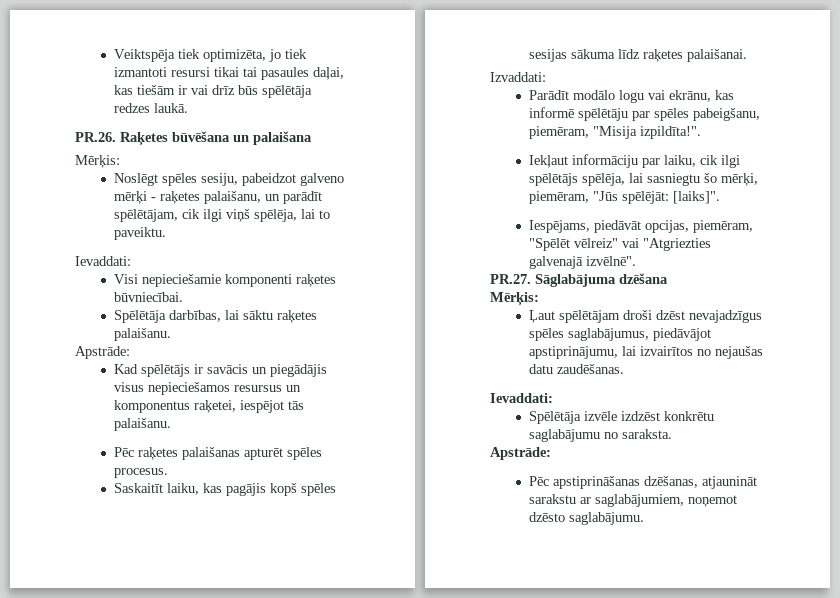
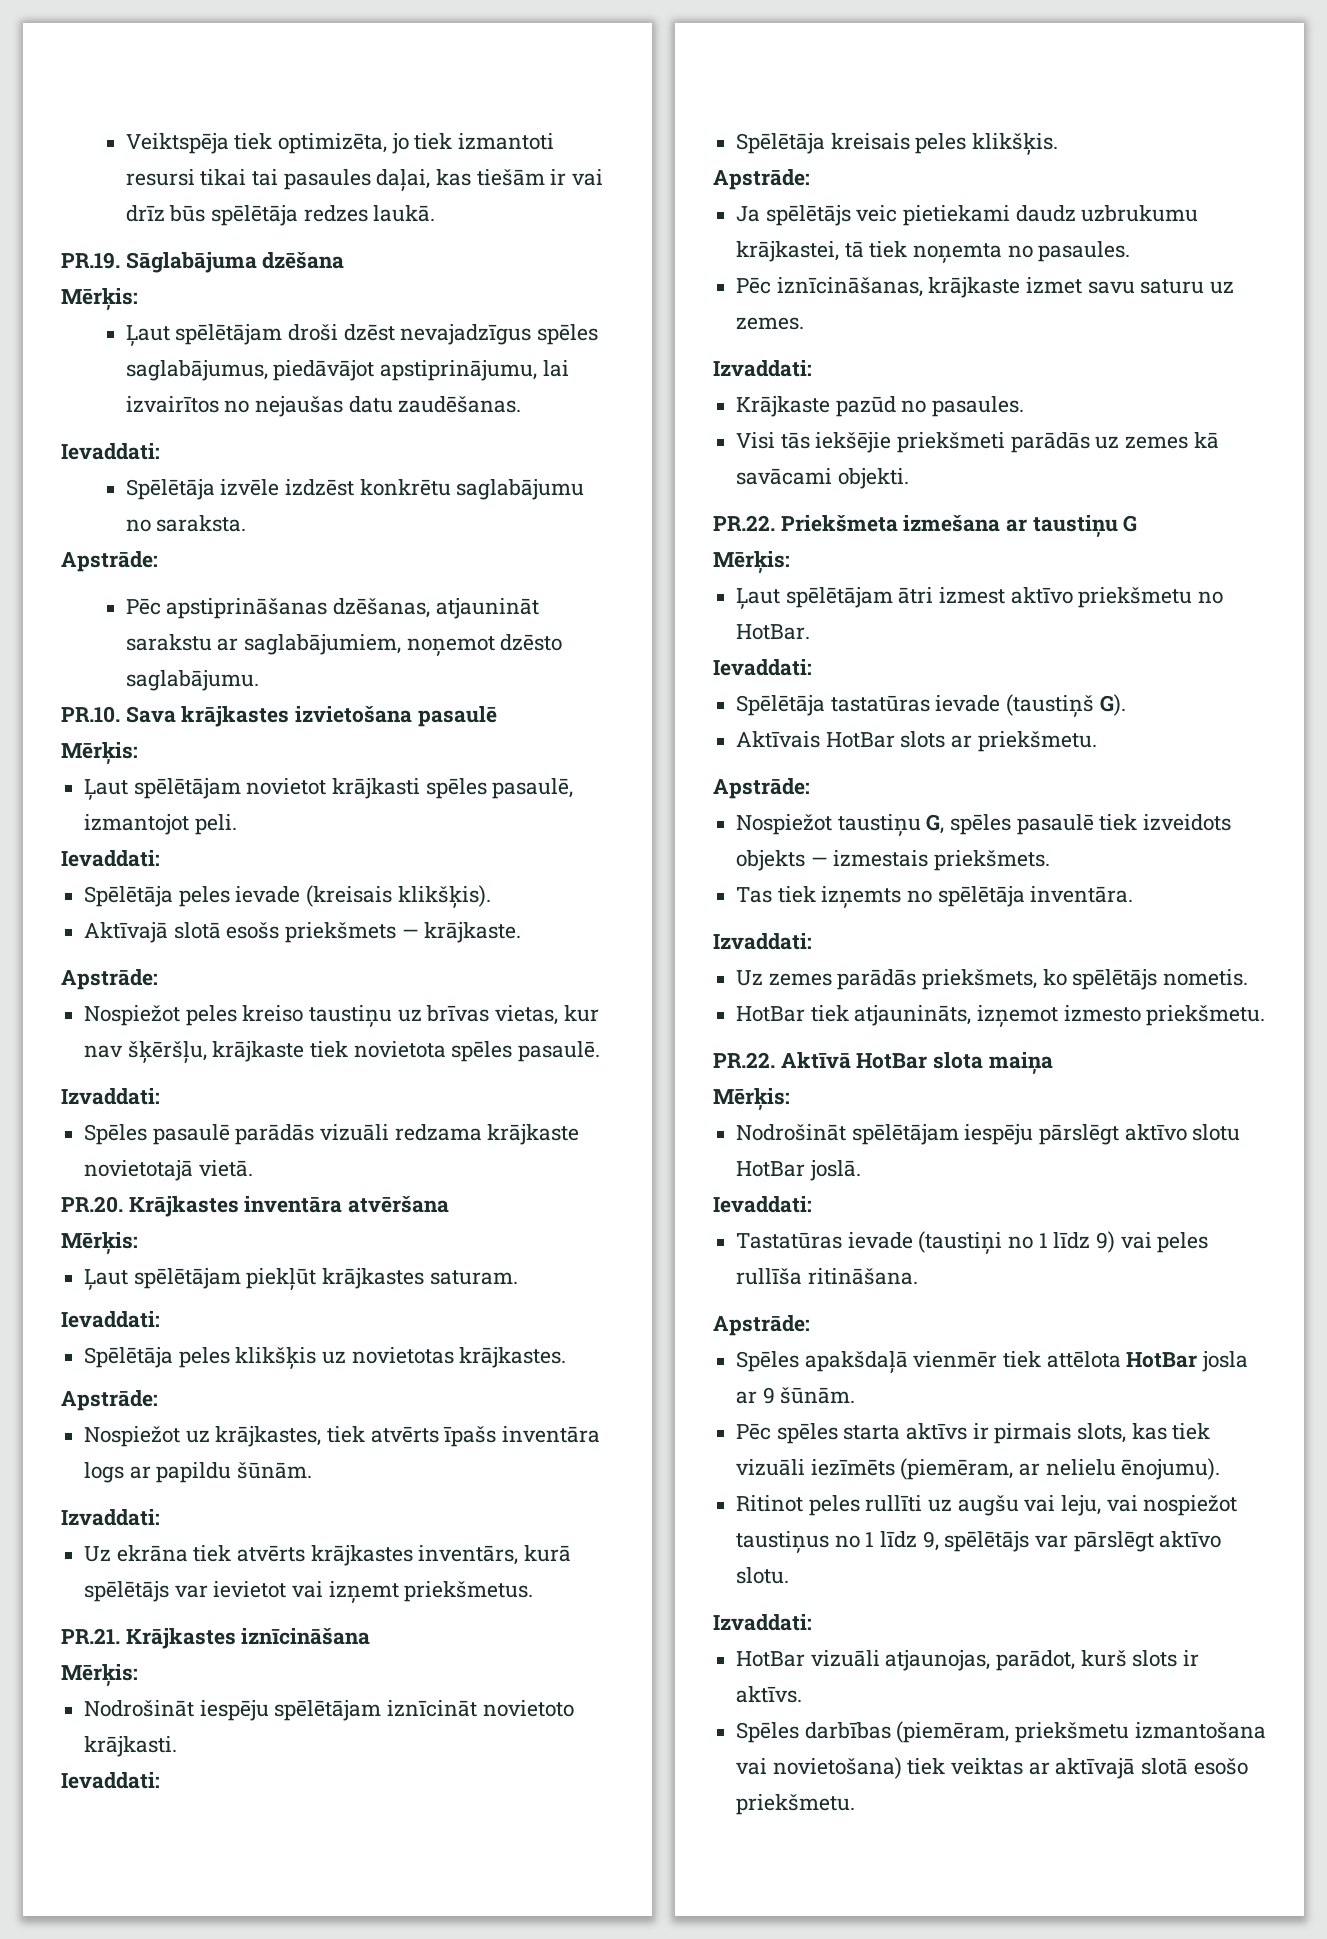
[75,131,312,146] [75,155,120,168] [113,173,344,186] [113,191,322,204] [113,209,330,222] [113,227,166,240] [75,256,131,266] [113,274,336,287] [113,292,183,302] [113,310,317,323] [113,328,171,341] [75,346,130,359] [113,364,327,377] [113,382,301,395] [113,400,304,413] [113,418,171,431] [113,447,322,460] [113,468,168,478] [113,483,336,496] [528,49,747,62] [490,72,546,82] [528,90,734,103] [528,107,760,121] [528,126,701,139] [528,154,740,168] [528,173,758,186] [528,191,720,204] [528,220,753,233] [528,238,711,251] [528,256,636,269] [490,274,531,284] PR.26. Raķetes būvēšana un palaišana // Mērķis: // Noslēgt spēles sesiju, pabeidzot galveno mērķi - raķetes palaišanu, un parādīt spēlētājam, cik ilgi viņš spēlēja, lai to paveiktu. // Ievaddati: // Visi nepieciešamie komponenti raķetes būvniecībai. // Spēlētāja darbības, lai sāktu raķetes palaišanu. // Apstrāde: // Kad spēlētājs ir savācis un piegādājis visus nepieciešamos resursus un komponentus raķetei, iespējot tās palaišanu. // Pēc raķetes palaišanas apturēt spēles procesus. // Saskaitīt laiku, kas pagājis kopš spēles sesijas sākuma līdz raķetes palaišanai. // Izvaddati: // Parādīt modālo logu vai ekrānu, kas informē spēlētāju par spēles pabeigšanu, piemēram, "Misija izpildīta!". // Iekļaut informāciju par laiku, cik ilgi spēlētājs spēlēja, lai sasniegtu šo mērķi, piemēram, "Jūs spēlējāt: [laiks]". // Iespējams, piedāvāt opcijas, piemēram, "Spēlēt vēlreiz" vai "Atgriezties galvenajā izvēlnē". // PR.27. -> [61,252,120,269] PR.19.
(644, 518) none -> [61,706,497,727] [61,742,138,765] [84,778,574,801] [84,814,237,835] [61,850,160,867] [84,885,491,909] [84,922,522,943] [61,969,158,990] [84,1005,599,1028] [84,1041,601,1064] [61,1088,160,1105] [84,1124,580,1145] [84,1160,253,1181] [61,1196,450,1217] [61,1232,138,1255] [84,1268,518,1291] [61,1311,160,1328] [84,1347,567,1370] [61,1390,158,1411] [84,1426,601,1447] [84,1462,313,1483] [61,1509,160,1526] [84,1545,572,1566] [84,1581,534,1604] [61,1628,371,1649] [61,1664,138,1687] [84,1700,574,1721] [84,1736,178,1757] [61,1772,160,1789] [736,133,1059,156] [713,169,810,190] [736,205,1199,226] [736,241,1131,264] [736,277,1235,298] [736,317,805,330] [713,360,812,377] [736,396,1025,417] [736,432,1219,453] [736,468,909,489] [713,515,1138,538] [713,551,790,574] [736,587,1224,610] [736,624,811,640] [713,659,812,676] [736,694,1126,718] [736,731,1097,752] [713,778,810,799] [736,814,1232,837] [736,850,1051,871] [736,886,1134,909] [713,933,812,950] [736,969,1249,990] [736,1005,1266,1028] [713,1052,1053,1075] [713,1088,790,1111] [736,1124,1241,1145] [736,1160,861,1181] [713,1196,812,1213] [736,1231,1209,1255] [736,1268,918,1285] [713,1315,810,1336] [736,1351,1249,1374] [736,1387,856,1404] [736,1423,1211,1444] [736,1458,1221,1480] [736,1495,1238,1516] [736,1531,1222,1554] [736,1567,790,1584] [713,1614,812,1631] [736,1650,1200,1671] [736,1686,803,1703] [736,1721,1266,1743] [736,1757,1248,1779] [736,1794,856,1815] // PR.10. Sava krājkastes izvietošana pasaulē // Mērķis: // Ļaut spēlētājam novietot krājkasti spēles pasaulē, izmantojot peli. // Ievaddati: // Spēlētāja peles ievade (kreisais klikšķis). // Aktīvajā slotā esošs priekšmets — krājkaste. // Apstrāde: // Nospiežot peles kreiso taustiņu uz brīvas vietas, kur nav šķēršļu, krājkaste tiek novietota spēles pasaulē. // Izvaddati: // Spēles pasaulē parādās vizuāli redzama krājkaste novietotajā vietā. // PR.20. Krājkastes inventāra atvēršana // Mērķis: // Ļaut spēlētājam piekļūt krājkastes saturam. // Ievaddati: // Spēlētāja peles klikšķis uz novietotas krājkastes. // Apstrāde: // Nospiežot uz krājkastes, tiek atvērts īpašs inventāra logs ar papildu šūnām. // Izvaddati: // Uz ekrāna tiek atvērts krājkastes inventārs, kurā spēlētājs var ievietot vai izņemt priekšmetus. // PR.21. Krājkastes iznīcināšana // Mērķis: // Nodrošināt iespēju spēlētājam iznīcināt novietoto krājkasti. // Ievaddati: // Spēlētāja kreisais peles klikšķis. // Apstrāde: // Ja spēlētājs veic pietiekami daudz uzbrukumu krājkastei, tā tiek noņemta no pasaules. // Pēc iznīcināšanas, krājkaste izmet savu saturu uz zemes. // Izvaddati: // Krājkaste pazūd no pasaules. // Visi tās iekšējie priekšmeti parādās uz zemes kā savācami objekti. // PR.22. Priekšmeta izmešana ar taustiņu G // Mērķis: // Ļaut spēlētājam ātri izmest aktīvo priekšmetu no HotBar. // Ievaddati: // Spēlētāja tastatūras ievade (taustiņš G). // Aktīvais HotBar slots ar priekšmetu. // Apstrāde: // Nospiežot taustiņu G, spēles pasaulē tiek izveidots objekts — izmestais priekšmets. // Tas tiek izņemts no spēlētāja inventāra. // Izvaddati: // Uz zemes parādās priekšmets, ko spēlētājs nometis. // HotBar tiek atjaunināts, izņemot izmesto priekšmetu. // PR.22. Aktīvā HotBar slota maiņa // Mērķis: // Nodrošināt spēlētājam iespēju pārslēgt aktīvo slotu HotBar joslā. // Ievaddati: // Tastatūras ievade (taustiņi no 1 līdz 9) vai peles rullīša ritināšana. // Apstrāde: // Spēles apakšdaļā vienmēr tiek attēlota HotBar josla ar 9 šūnām. // Pēc spēles starta aktīvs ir pirmais slots, kas tiek vizuāli iezīmēts (piemēram, ar nelielu ēnojumu). // Ritinot peles rullīti uz augšu vai leju, vai nospiežot taustiņus no 1 līdz 9, spēlētājs var pārslēgt aktīvo slotu. // Izvaddati: // HotBar vizuāli atjaunojas, parādot, kurš slots ir aktīvs. // Spēles darbības (piemēram, priekšmetu izmantošana vai novietošana) tiek veiktas ar aktīvajā slotā esošo priekšmetu.

